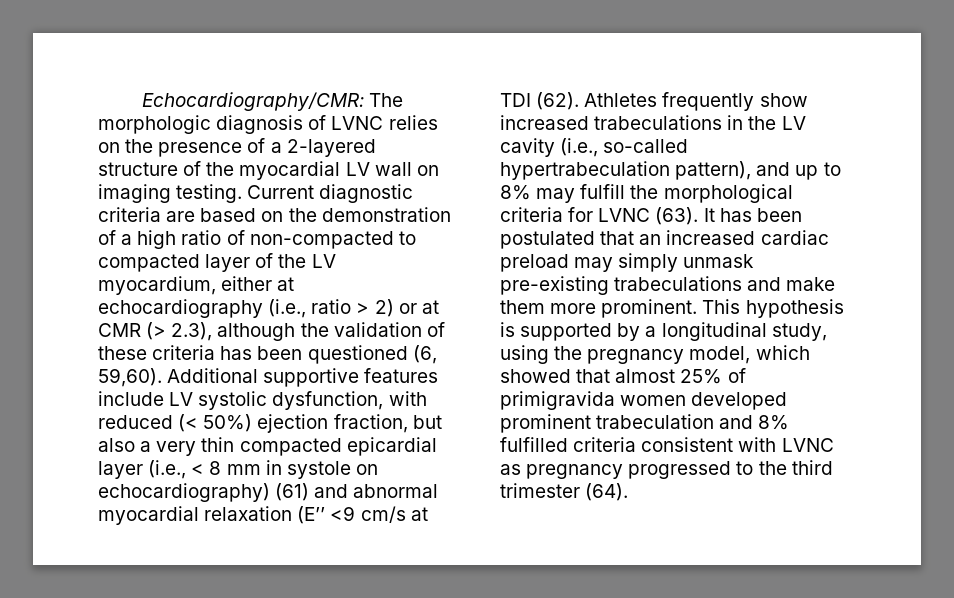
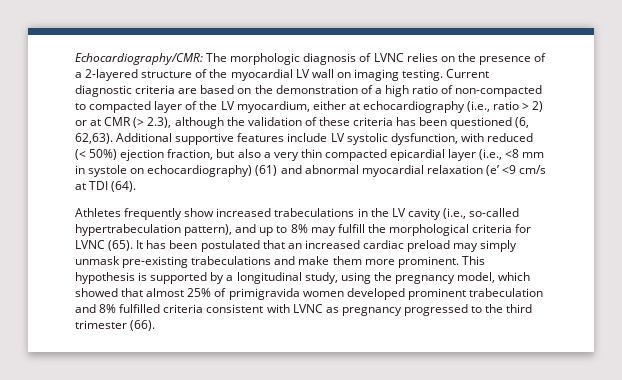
[98,368,162,387] 59,60). -> [75,133,113,144] 62,63).
[191,461,222,475] < 8 -> [505,149,520,158] <8
[297,506,326,524] (E’’ -> [485,165,499,176] (e’
[536,92,580,110] (62). -> [111,181,137,192] (64). //
[655,207,699,225] (63). -> [108,240,134,251] (65).
[585,483,629,501] (64). -> [130,320,156,331] (66).

